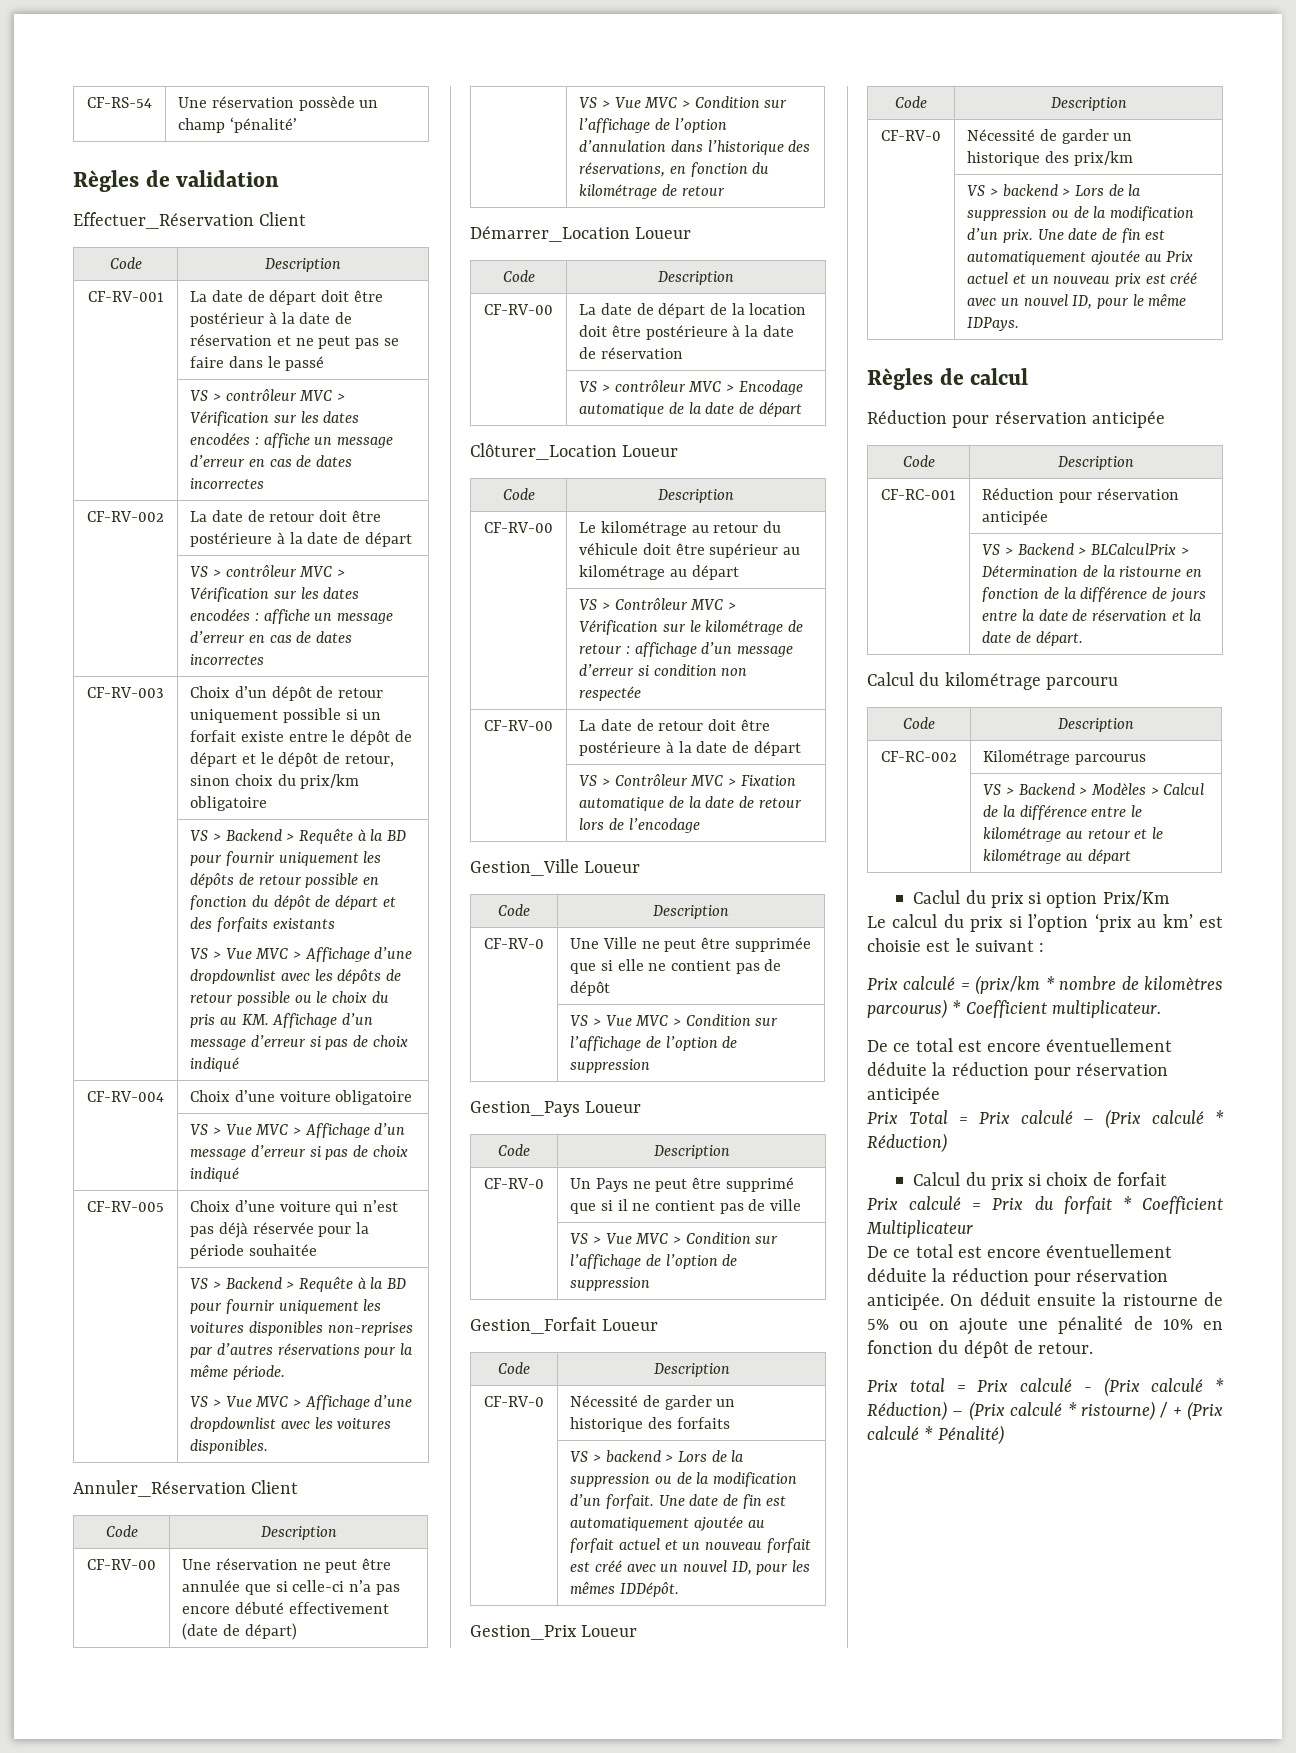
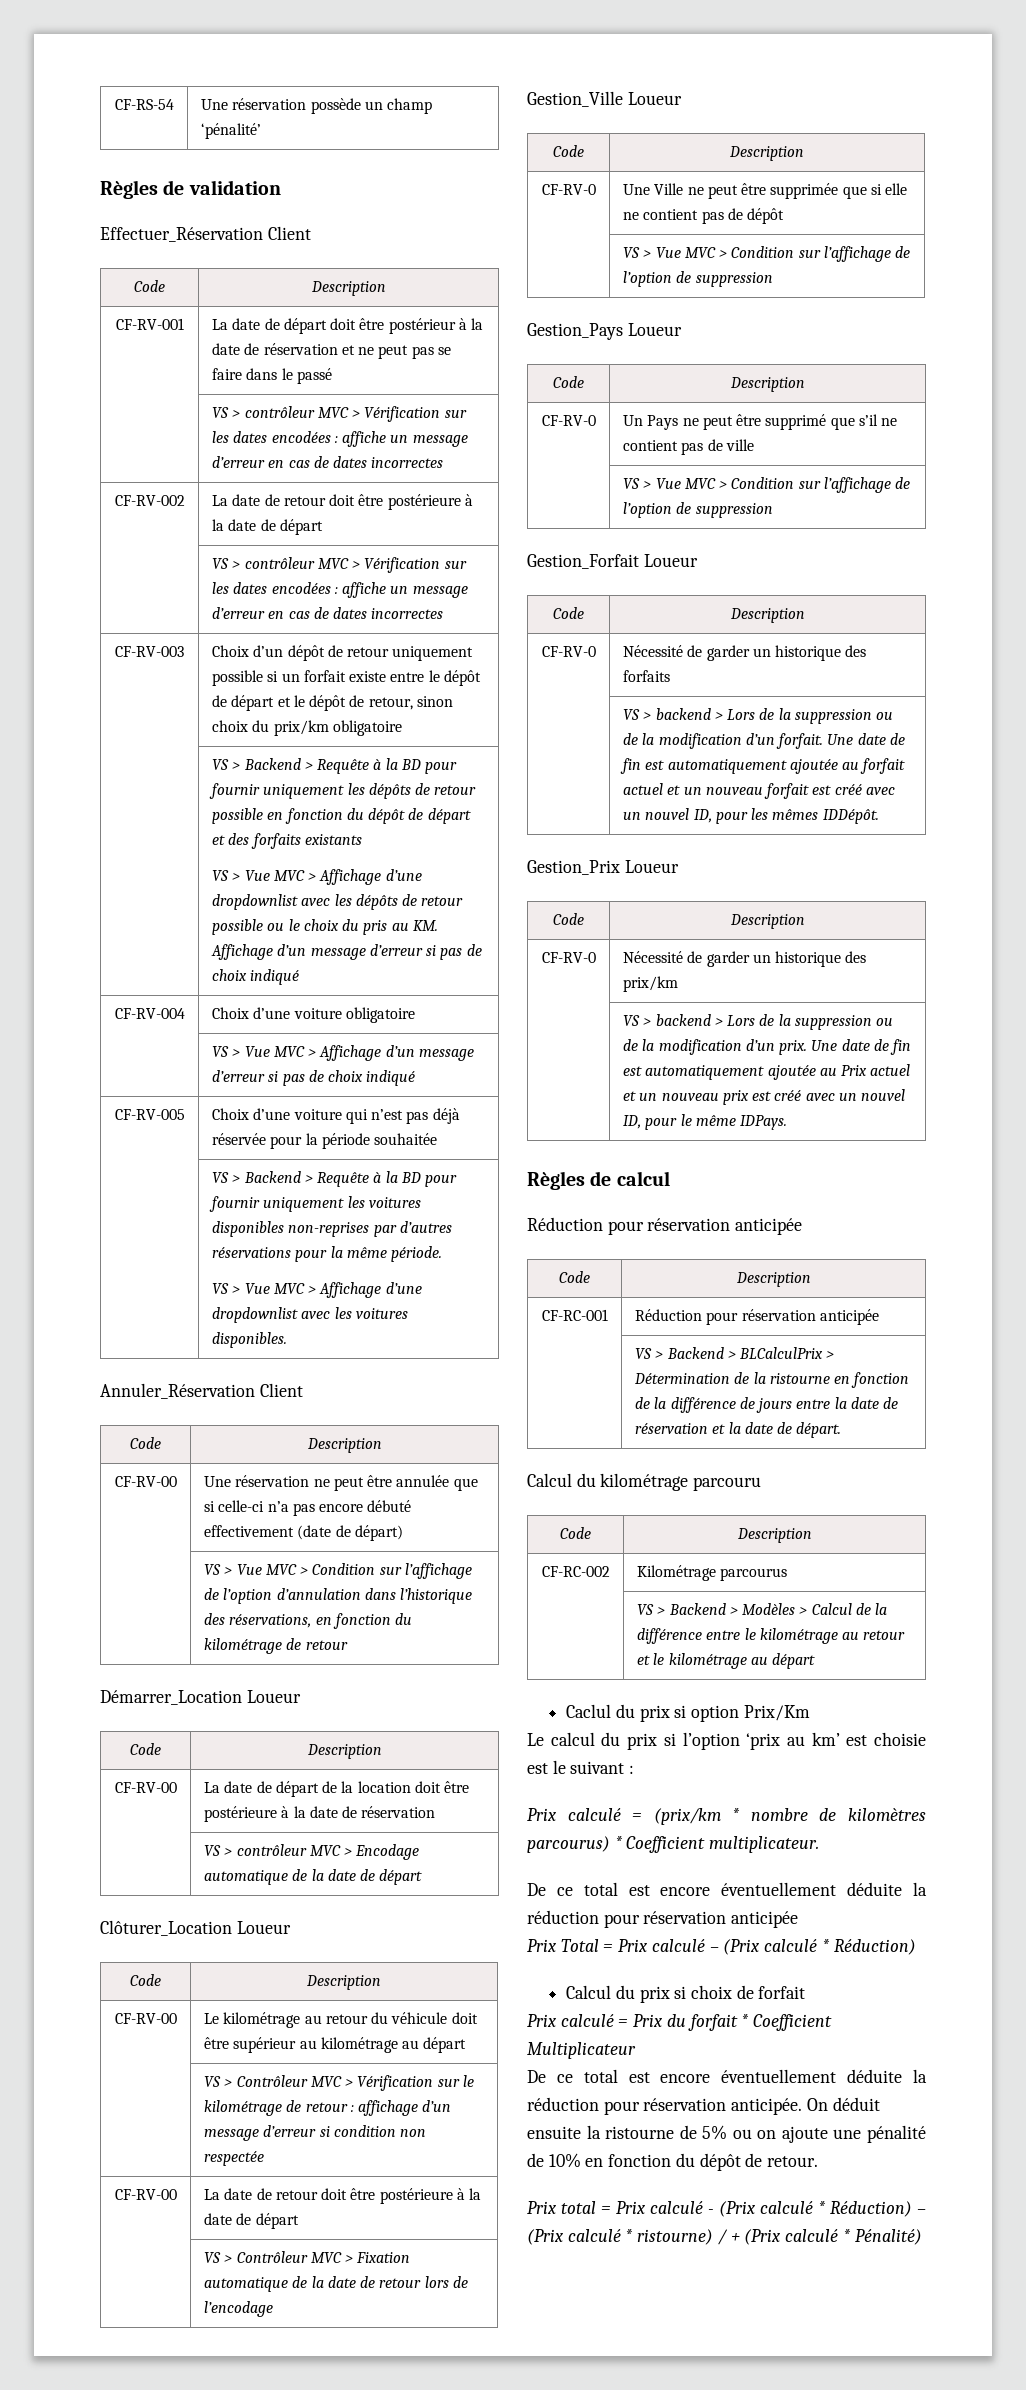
[600,1199,628,1211] si il -> [859,414,879,426] s’il

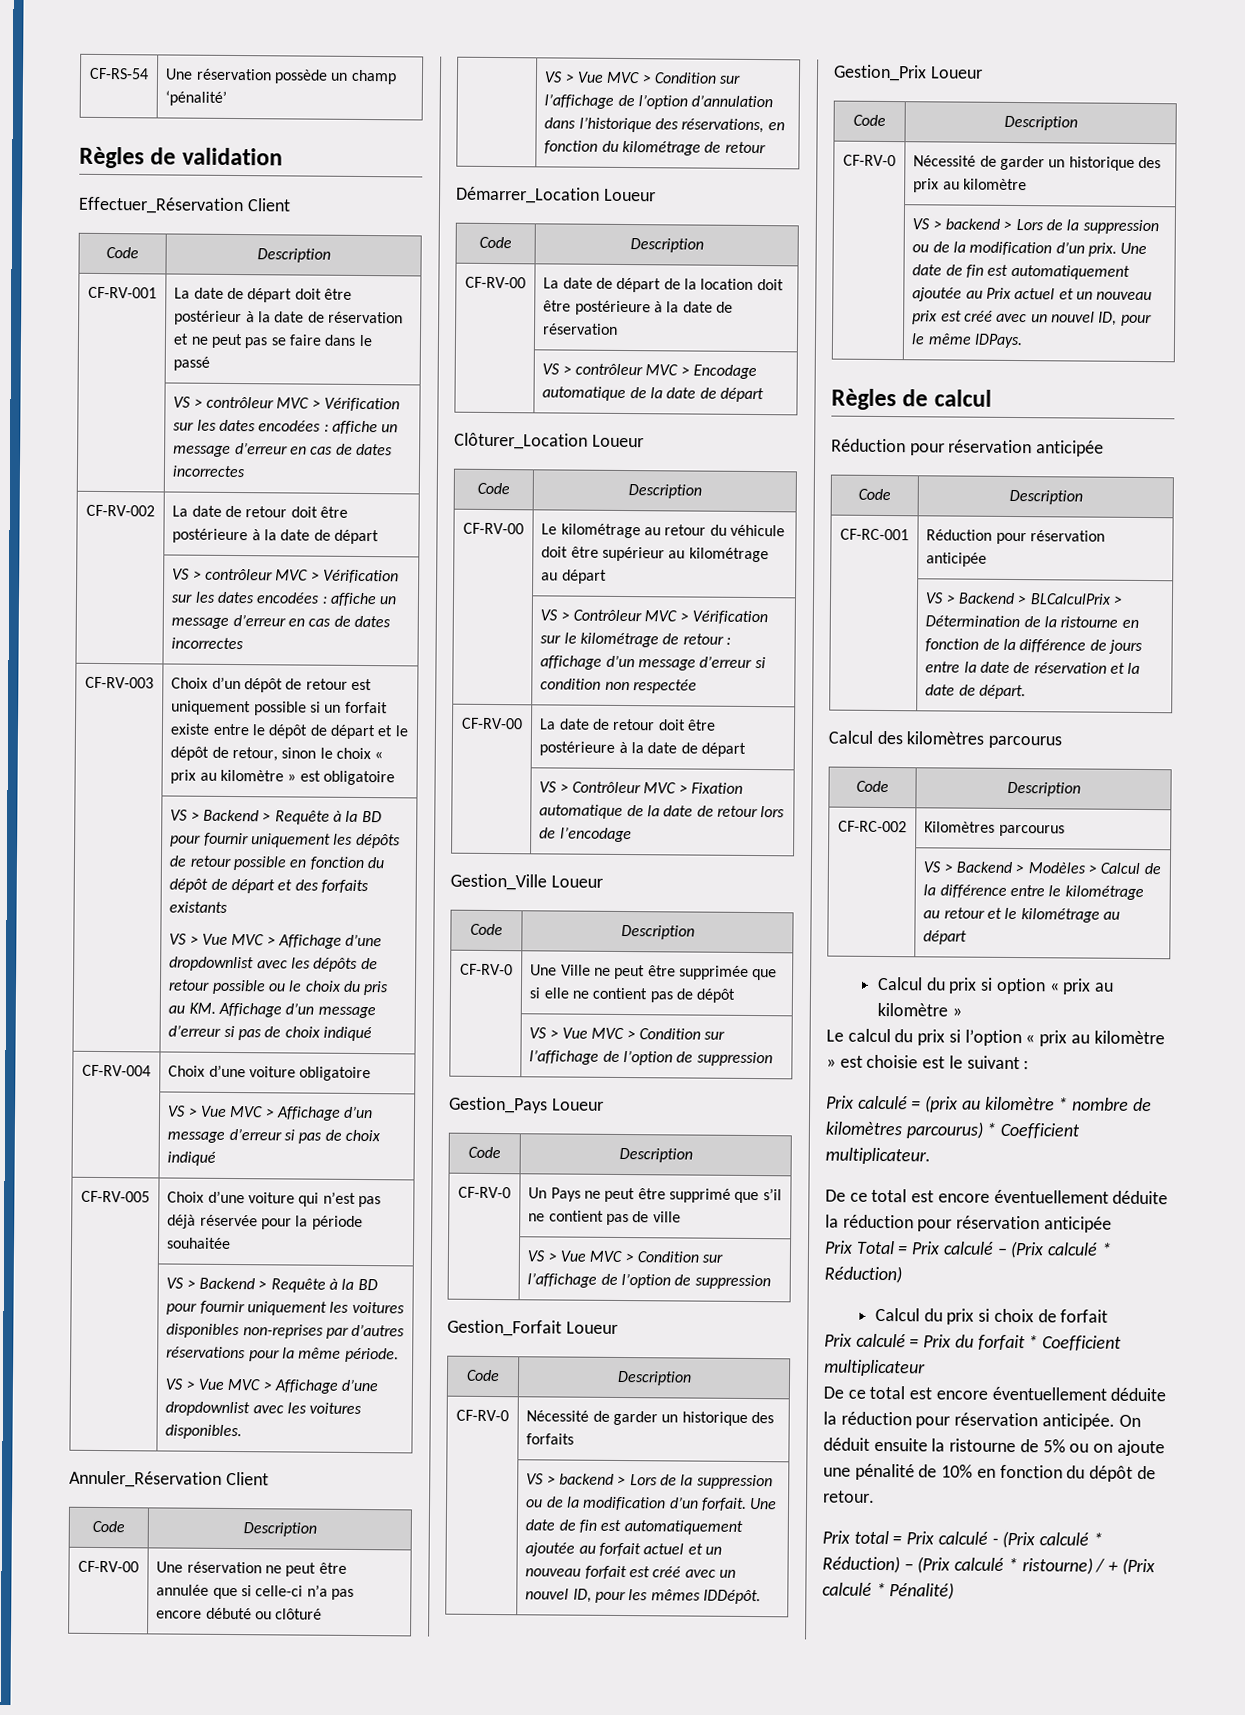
(390, 652) none -> [350,678,372,691] est
[211,720,329,736] choix du prix/km -> [319,747,384,760] [170,769,321,784] le choix « prix au kilomètre » est
[203,1525,403,1541] effectivement (date de départ) -> [254,1608,323,1620] ou clôturé
[622,976,678,992] prix/km -> [913,178,1027,193] prix au kilomètre
[576,1473,762,1491] du kilométrage parcouru -> [876,730,1063,749] des kilomètres parcourus
[636,1565,716,1581] Kilométrage -> [924,821,996,833] Kilomètres
[566,1704,612,1718] Caclul -> [876,976,923,991] Calcul
[743,1705,810,1721] Prix/Km -> [1048,978,1114,995] [876,1002,962,1017] « prix au kilomètre »
[746,1732,840,1750] ‘prix au km’ -> [1025,1030,1165,1047] [826,1058,836,1068] « prix au kilomètre »
[653,1808,721,1825] (prix/km -> [925,1095,1055,1113] (prix au kilomètre
[527,2042,636,2059] Multiplicateur -> [824,1359,926,1377] multiplicateur

